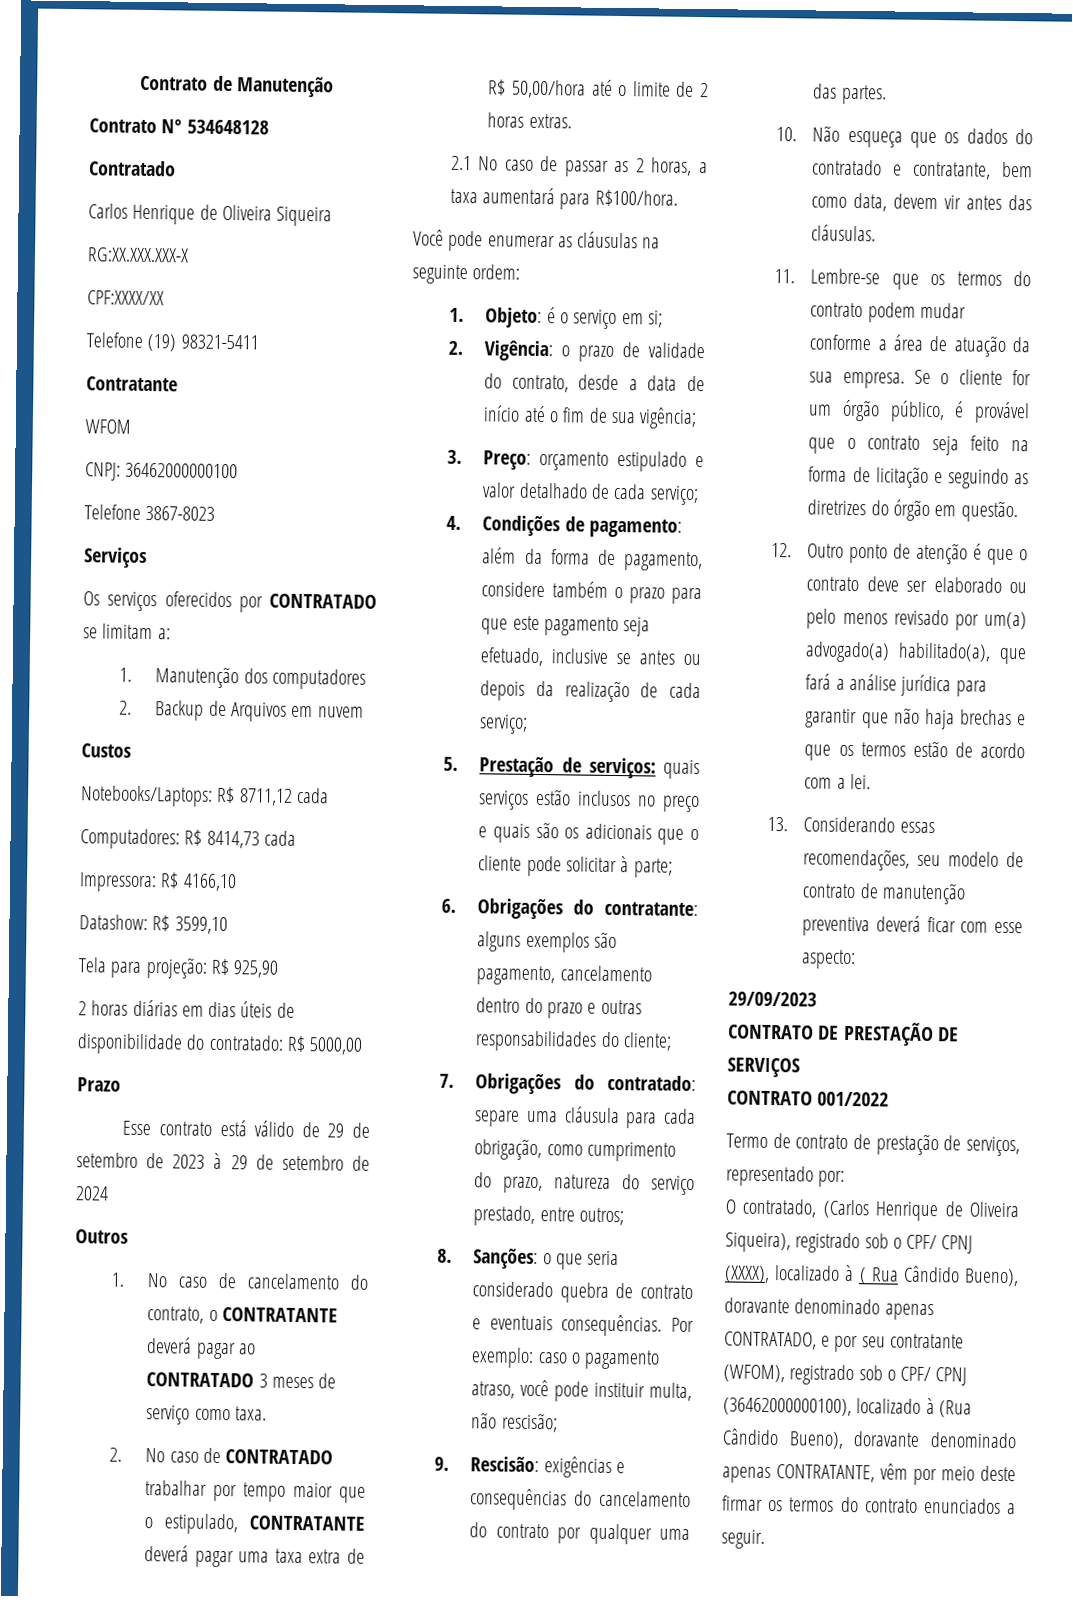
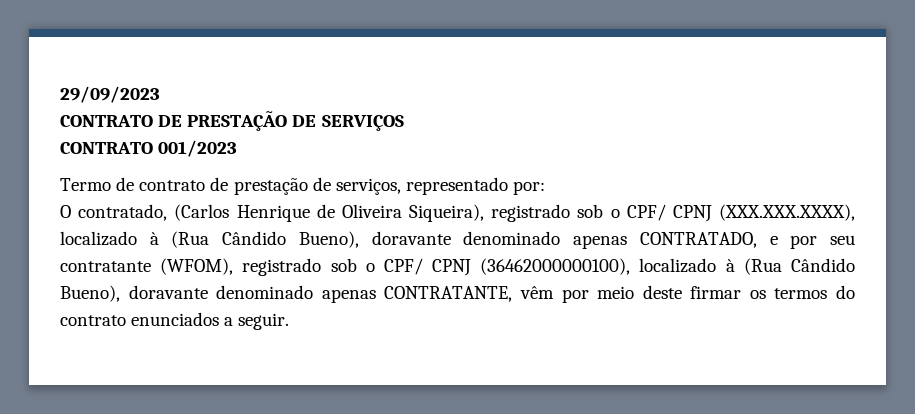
[140,75,334,98] [89,118,269,135] [88,160,176,177] [88,203,333,227] [87,247,189,263] [87,290,164,306] [86,332,259,352] [86,376,178,392] [85,419,131,434] [85,462,239,481] [84,504,216,521] [83,547,147,569] [83,591,378,613] [83,623,171,640] [118,666,366,690] [118,700,364,722] [81,743,131,758] [80,785,329,807] [80,828,296,850] [79,872,237,893] [79,914,228,935] [78,957,279,979] [78,999,295,1018] [77,1033,364,1055] [77,1077,121,1092] [122,1119,371,1138] [76,1152,370,1171] [75,1186,109,1201] [75,1229,128,1244] [110,1272,368,1290] [147,1306,338,1324] [146,1337,256,1360] [146,1372,337,1389] [146,1405,267,1425] [108,1447,334,1465] [145,1480,366,1503] [144,1513,366,1535] [144,1545,365,1568] [488,79,709,99] [487,112,572,129] [450,155,708,177] [449,187,678,210] [413,229,661,252] [412,264,521,285] [448,307,663,329] [447,340,705,362] [484,373,705,393] [483,405,698,430] [446,449,704,472] [482,482,699,506] [445,515,682,538] [482,547,703,572] [481,581,702,605] [481,615,651,637] [480,647,701,667] [480,680,701,703] [479,714,529,734] [442,756,700,780] [478,788,700,813] [478,821,699,845] [478,855,673,878] [440,898,698,920] [477,931,617,953] [476,965,652,986] [476,997,642,1019] [475,1030,672,1052] [438,1073,696,1095] [474,1106,696,1129] [474,1138,676,1162] [474,1172,695,1196] [473,1205,624,1227] [436,1248,620,1270] [472,1281,693,1303] [472,1314,694,1337] [471,1347,661,1370] [471,1379,692,1402] [471,1412,558,1433] [433,1456,625,1479] [470,1488,691,1511] [469,1522,690,1545] [813,83,887,105] [775,125,1033,149] [812,159,1033,180] [811,192,1032,212] [811,224,877,242] [773,268,1031,290] [810,302,966,323] [809,334,1030,357] [809,369,1031,389] [808,399,1030,424] [808,435,1029,456] [808,466,1029,489] [807,499,1018,523] [770,542,1028,566] [806,576,1027,594] [806,608,1027,631] [805,641,1027,665] [805,673,987,697] [805,707,1026,730] [804,740,1025,761] [804,773,871,790] [766,816,935,834] [803,848,1024,871] [802,882,966,905] [802,915,1023,937] [801,949,857,970] Contrato de Manutenção // Contrato Nº 534648128 // Contratado // Carlos Henrique de Oliveira Siqueira // RG:XX.XXX.XXX-X // CPF:XXXX/XX // Telefone (19) 98321-5411 // Contratante // WFOM // CNPJ: 36462000000100 // Telefone 3867-8023 // Serviços // Os serviços oferecidos por CONTRATADO se limitam a: // 1. Manutenção dos computadores // 2. Backup de Arquivos em nuvem // Custos // Notebooks/Laptops: R$ 8711,12 cada // Computadores: R$ 8414,73 cada // Impressora: R$ 4166,10 // Datashow: R$ 3599,10 // Tela para projeção: R$ 925,90 // 2 horas diárias em dias úteis de disponibilidade do contratado: R$ 5000,00 // Prazo // Esse contrato está válido de 29 de setembro de 2023 à 29 de setembro de 2024 // Outros // 1. No caso de cancelamento do contrato, o CONTRATANTE deverá pagar ao CONTRATADO 3 meses de serviço como taxa. // 2. No caso de CONTRATADO trabalhar por tempo maior que o estipulado, CONTRATANTE deverá pagar uma taxa extra de R$ 50,00/hora até o limite de 2 horas extras. // 2.1 No caso de passar as 2 horas, a taxa aumentará para R$100/hora. // Você pode enumerar as cláusulas na seguinte ordem: // 1. Objeto: é o serviço em si; // 2. Vigência: o prazo de validade do contrato, desde a data de início até o fim de sua vigência; // 3. Preço: orçamento estipulado e valor detalhado de cada serviço; // 4. Condições de pagamento: além da forma de pagamento, considere também o prazo para que este pagamento seja efetuado, inclusive se antes ou depois da realização de cada serviço; // 5. Prestação de serviços: quais serviços estão inclusos no preço e quais são os adicionais que o cliente pode solicitar à parte; // 6. Obrigações do contratante: alguns exemplos são pagamento, cancelamento dentro do prazo e outras responsabilidades do cliente; // 7. Obrigações do contratado: separe uma cláusula para cada obrigação, como cumprimento do prazo, natureza do serviço prestado, entre outros; // 8. Sanções: o que seria considerado quebra de contrato e eventuais consequências. Por exemplo: caso o pagamento atraso, você pode instituir multa, não rescisão; // 9. Rescisão: exigências e consequências do cancelamento do contrato por qualquer uma das partes. // 10. Não esqueça que os dados do contratado e contratante, bem como data, devem vir antes das cláusulas. // 11. Lembre-se que os termos do contrato podem mudar conforme a área de atuação da sua empresa. Se o cliente for um órgão público, é provável que o contrato seja feito na forma de licitação e seguindo as diretrizes do órgão em questão. // 12. Outro ponto de atenção é que o contrato deve ser elaborado ou pelo menos revisado por um(a) advogado(a) habilitado(a), que fará a análise jurídica para garantir que não haja brechas e que os termos estão de acordo com a lei. // 13. Considerando essas recomendações, seu modelo de contrato de manutenção preventiva deverá ficar com esse aspecto: // -> (60, 94) none
[817,1091,890,1107] 001/2022 -> [158,140,238,157] 001/2023
[724,1264,899,1285] (XXXX), localizado à ( Rua -> [718,204,855,221] [60,231,210,248] (XXX.XXX.XXXX), localizado à (Rua

